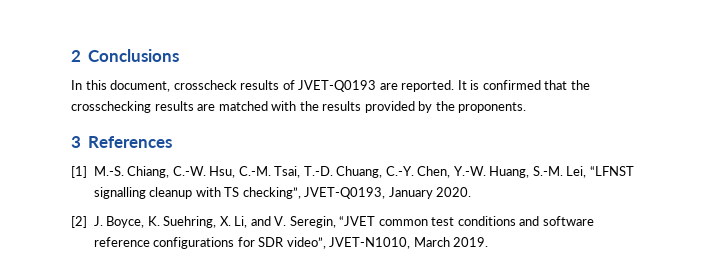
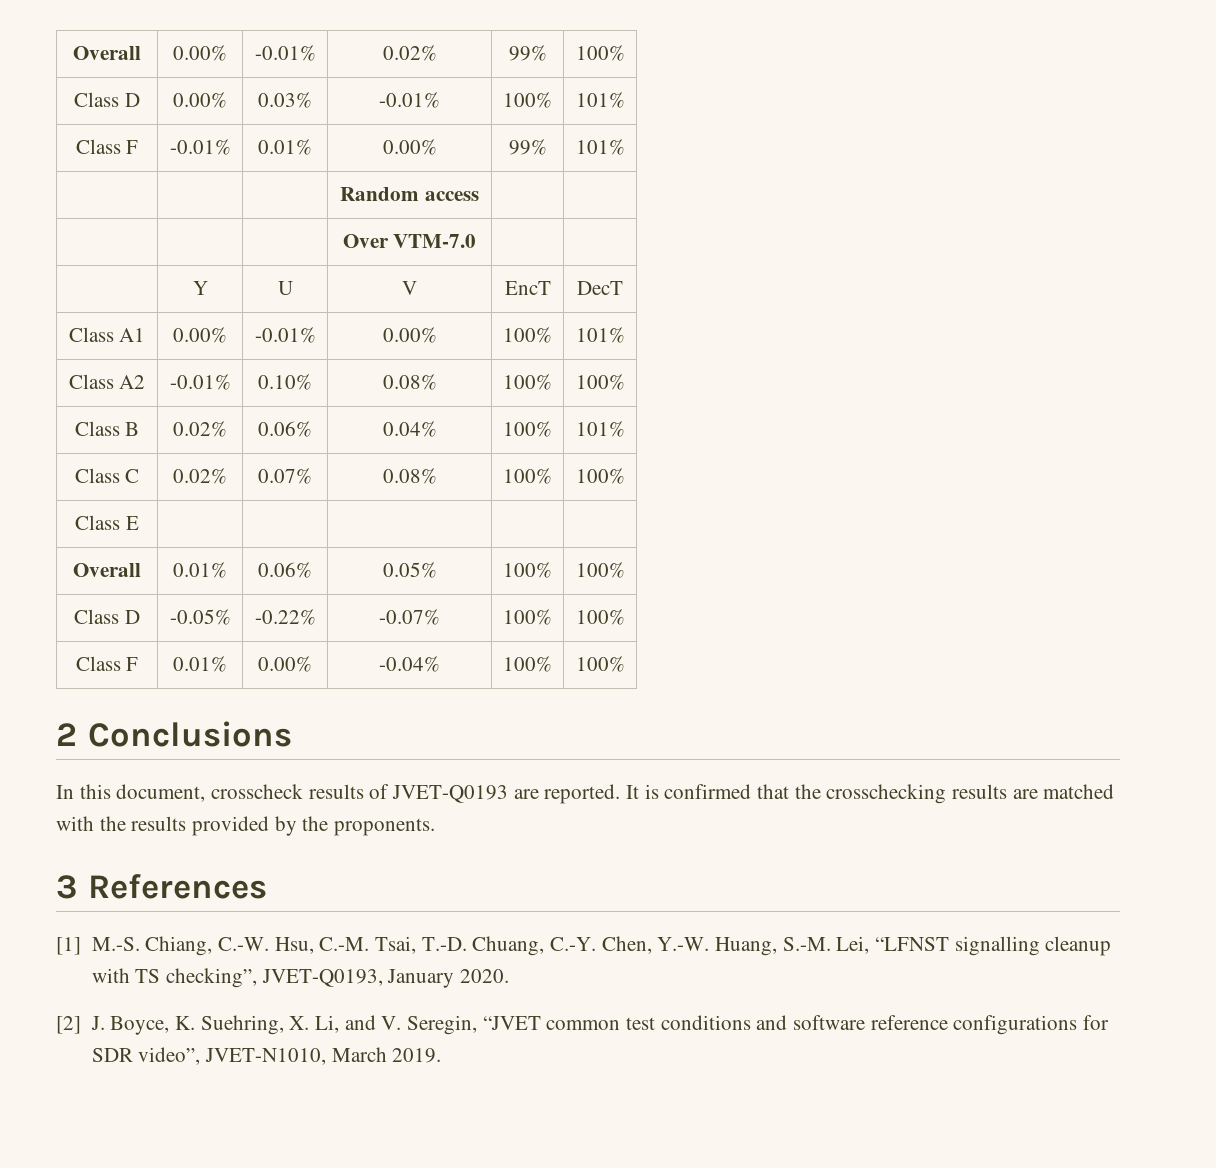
(71, 56) none -> [73,46,141,60] [173,45,227,61] [254,45,316,61] [382,45,437,61] [508,45,547,61] [575,45,625,61] [74,92,140,107] [173,92,227,108] [258,92,312,108] [379,92,440,108] [503,92,552,108] [575,92,625,108] [75,139,139,154] [169,139,231,155] [258,139,312,155] [382,139,437,155] [508,139,547,155] [575,139,625,155] [340,187,479,201] [342,234,477,248] [192,281,208,295] [277,281,293,295] [402,281,417,295] [504,281,551,295] [577,281,623,295] [68,327,146,342] [173,327,227,343] [254,327,316,343] [382,327,437,343] [503,327,552,343] [575,327,625,343] [68,374,146,389] [169,374,231,390] [258,374,312,390] [382,374,437,390] [503,374,552,390] [575,374,625,390] [74,421,140,436] [173,421,227,437] [258,421,312,437] [382,421,437,437] [503,421,552,437] [575,421,625,437] [74,468,140,483] [173,468,227,484] [258,468,312,484] [382,468,437,484] [503,468,552,484] [575,468,625,484] [75,515,139,530] [73,563,141,577] [173,562,227,578] [258,562,312,578] [382,562,437,578] [503,562,552,578] [575,562,625,578] [74,609,140,624] [169,609,231,625] [254,609,316,625] [379,609,440,625] [503,609,552,625] [575,609,625,625] [75,656,139,671] [173,656,227,672] [258,656,312,672] [379,656,440,672] [503,656,552,672] [575,656,625,672] Overall | 0.00% | -0.01% | 0.02% | 99% | 100% // Class D | 0.00% | 0.03% | -0.01% | 100% | 101% // Class F | -0.01% | 0.01% | 0.00% | 99% | 101% // | | | Random access | | // | | | Over VTM-7.0 | | // | Y | U | V | EncT | DecT // Class A1 | 0.00% | -0.01% | 0.00% | 100% | 101% // Class A2 | -0.01% | 0.10% | 0.08% | 100% | 100% // Class B | 0.02% | 0.06% | 0.04% | 100% | 101% // Class C | 0.02% | 0.07% | 0.08% | 100% | 100% // Class E | | | | | // Overall | 0.01% | 0.06% | 0.05% | 100% | 100% // Class D | -0.05% | -0.22% | -0.07% | 100% | 100% // Class F | 0.01% | 0.00% | -0.04% | 100% | 100% //

